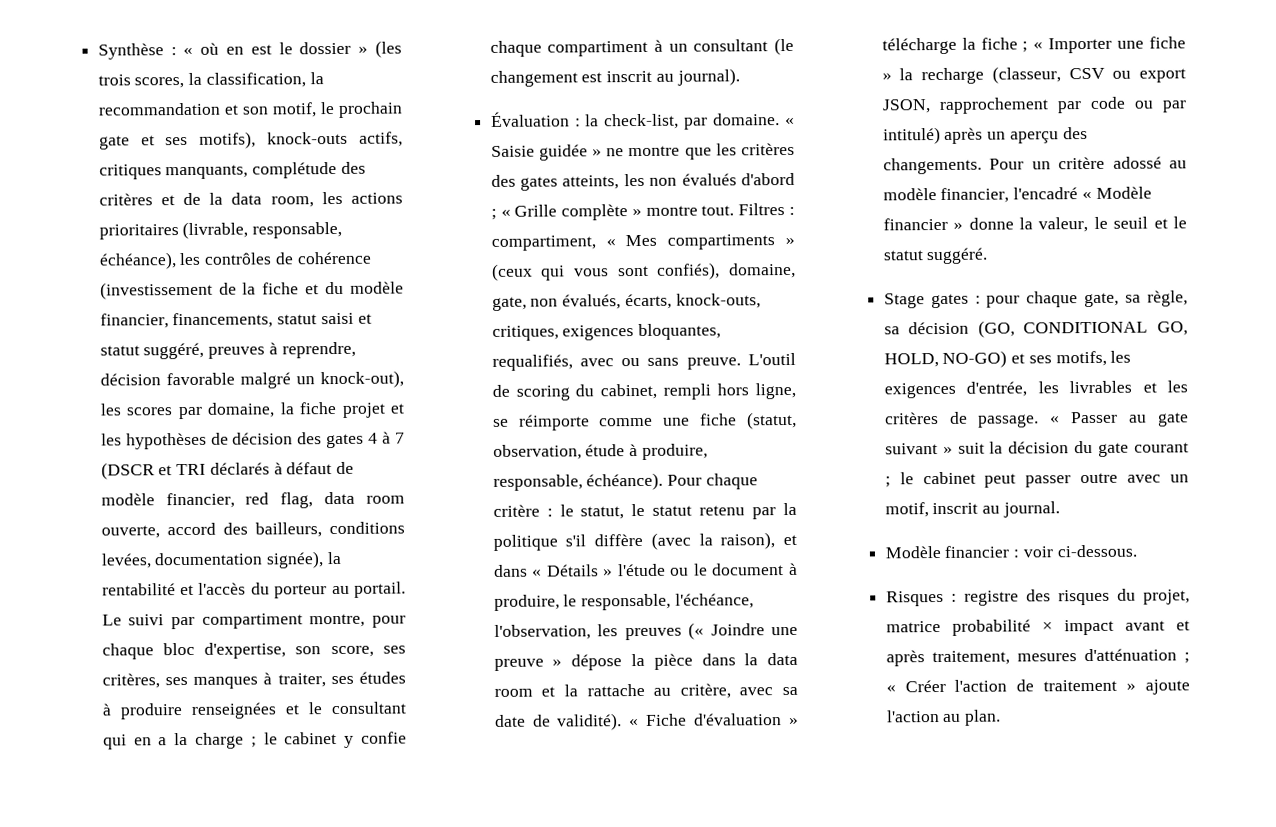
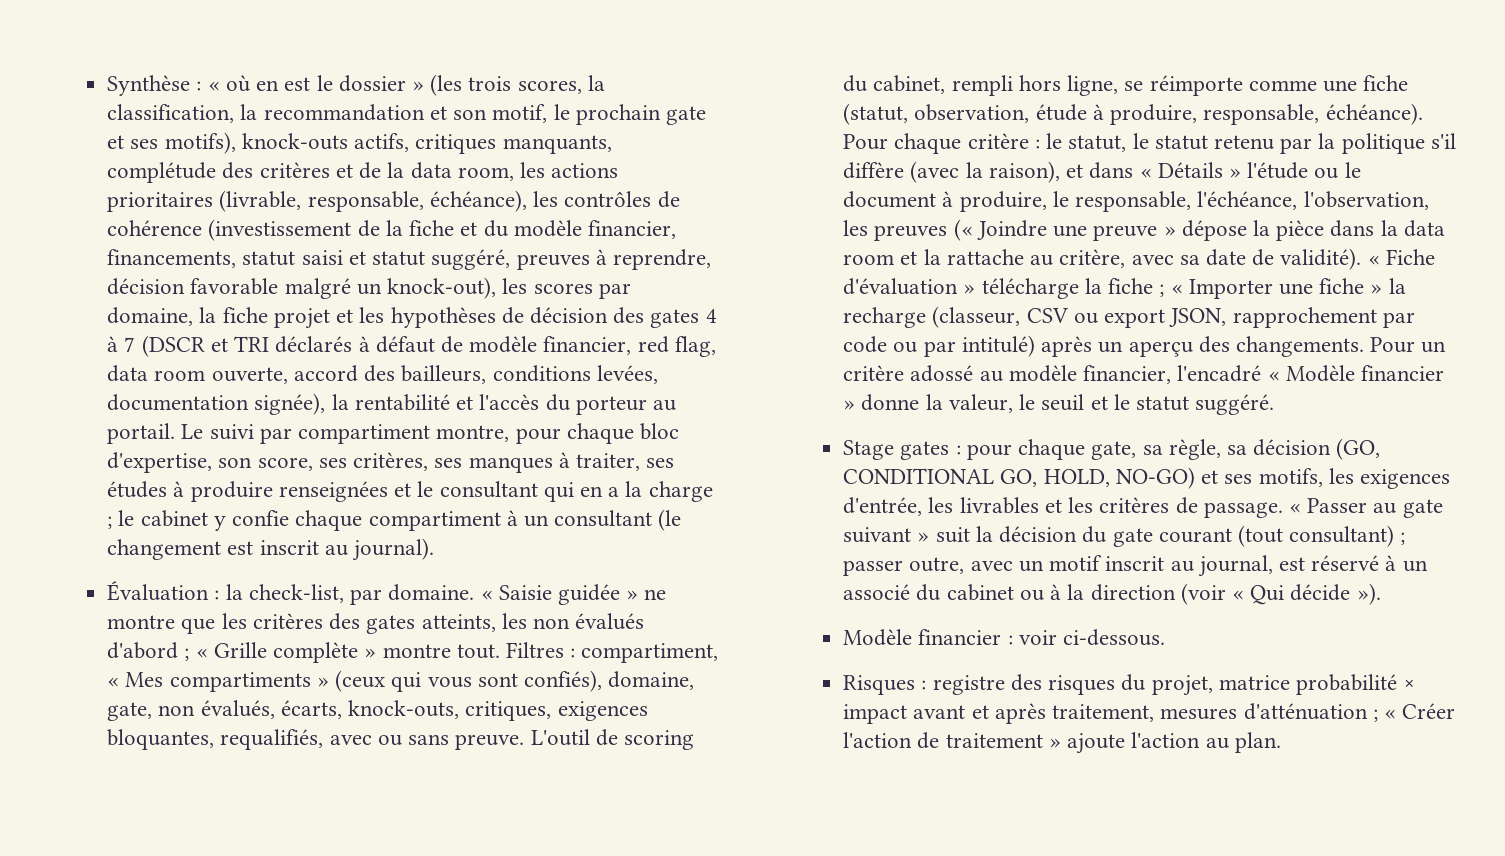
[884,471,1119,488] ; le cabinet peut passer outre -> [1237,525,1406,547] [843,557,965,576] (tout consultant) ; passer outre,
[884,501,1060,518] motif, inscrit au journal. -> [1049,555,1428,577] [843,583,1381,605] motif inscrit au journal, est réservé à un associé du cabinet ou à la direction (voir « Qui décide »).

